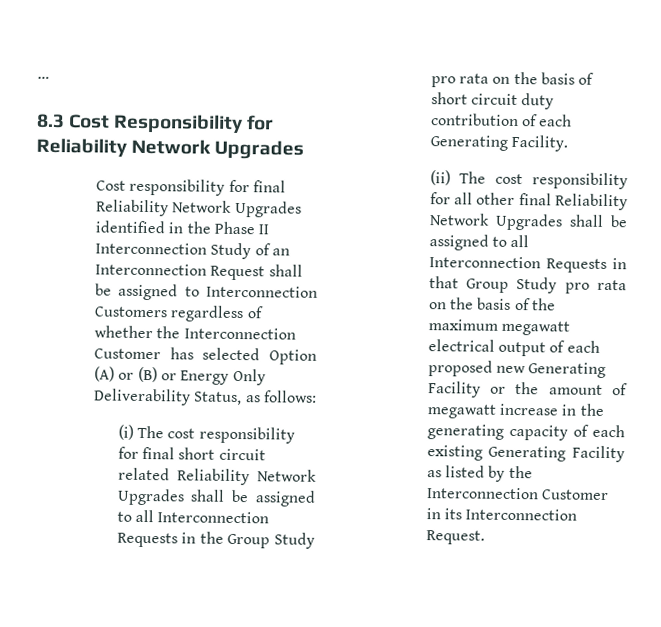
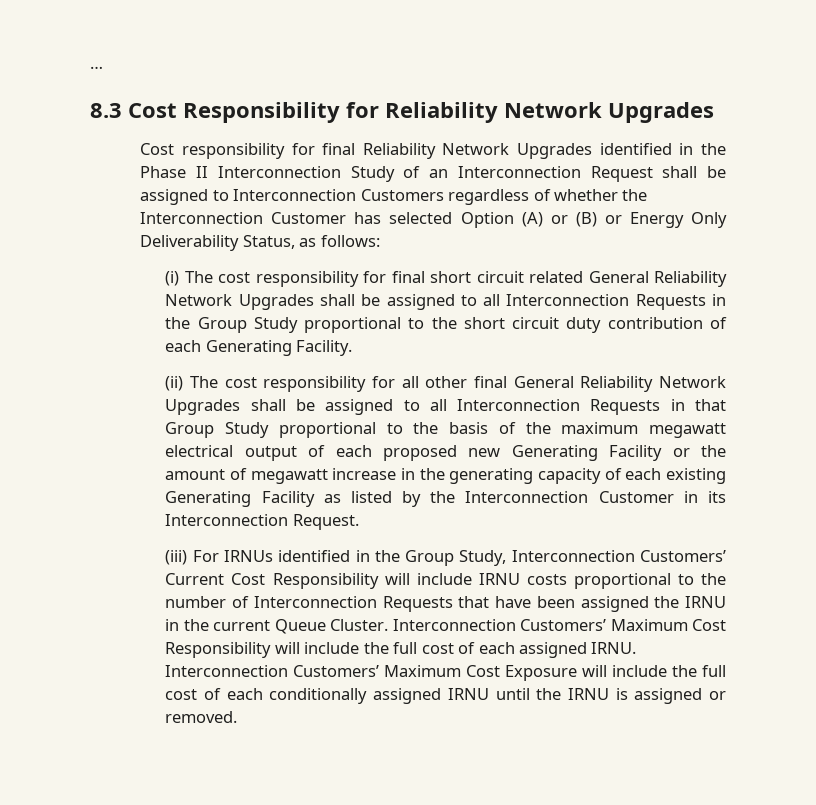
(170, 474) none -> [588,271,649,283] General
[430,71,595,88] pro rata on the basis of -> [304,317,457,333] proportional to the
(552, 199) none -> [513,376,574,388] General
[564,279,627,294] [428,302,447,310] pro rata on -> [278,422,403,438] proportional to
(485, 537) none -> [165,550,726,566] [165,573,726,589] [165,596,726,612] [165,619,727,634] [165,642,637,658] [165,665,727,681] [165,688,727,704] [165,711,238,723] // (iii) For IRNUs identified in the Group Study, Interconnection Customers’ Current Cost Responsibility will include IRNU costs proportional to the number of Interconnection Requests that have been assigned the IRNU in the current Queue Cluster. Interconnection Customers’ Maximum Cost Responsibility will include the full cost of each assigned IRNU. Interconnection Customers’ Maximum Cost Exposure will include the full cost of each conditionally assigned IRNU until the IRNU is assigned or removed.

